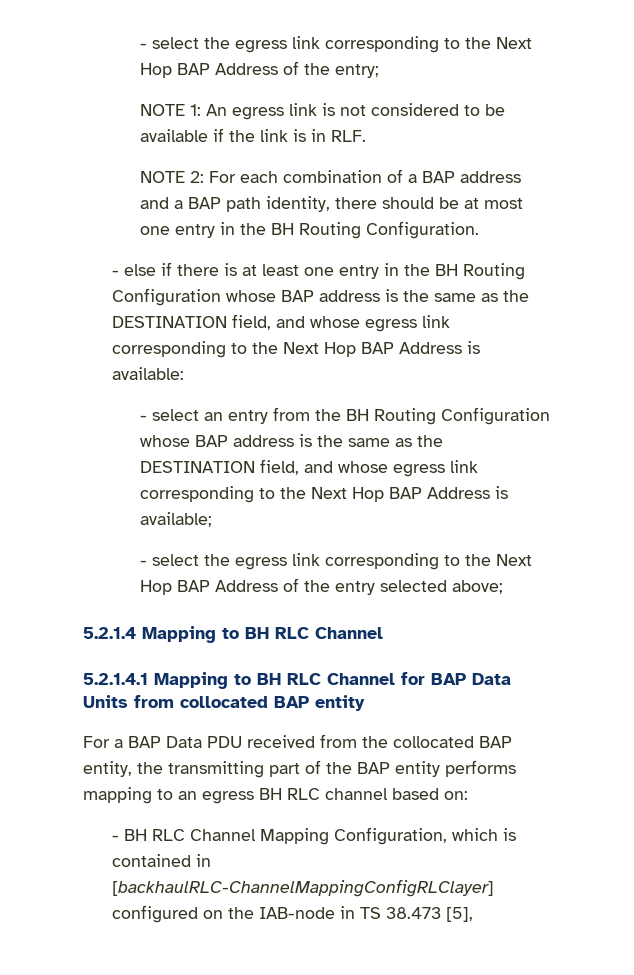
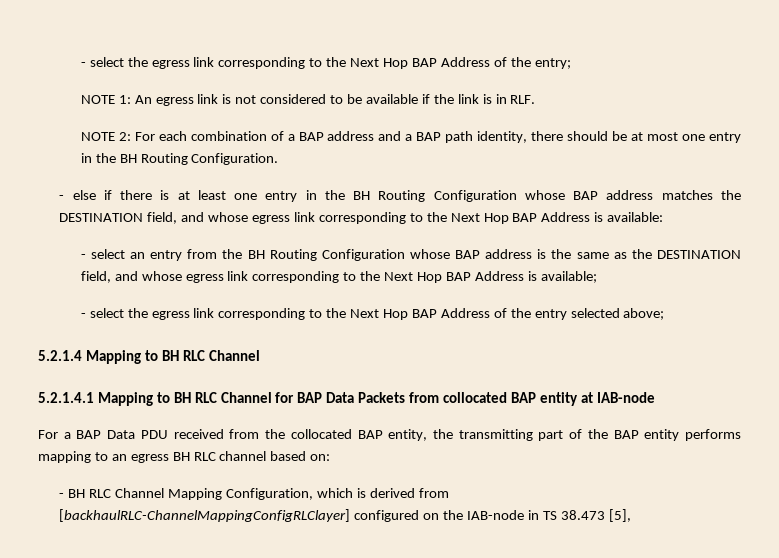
[384,289,498,302] is the same as -> [661,190,713,200] matches
[83,695,128,708] Units -> [358,392,406,403] Packets
(365, 703) none -> [580,392,655,403] at IAB-node
[111,854,211,867] contained in -> [369,488,449,498] derived from

